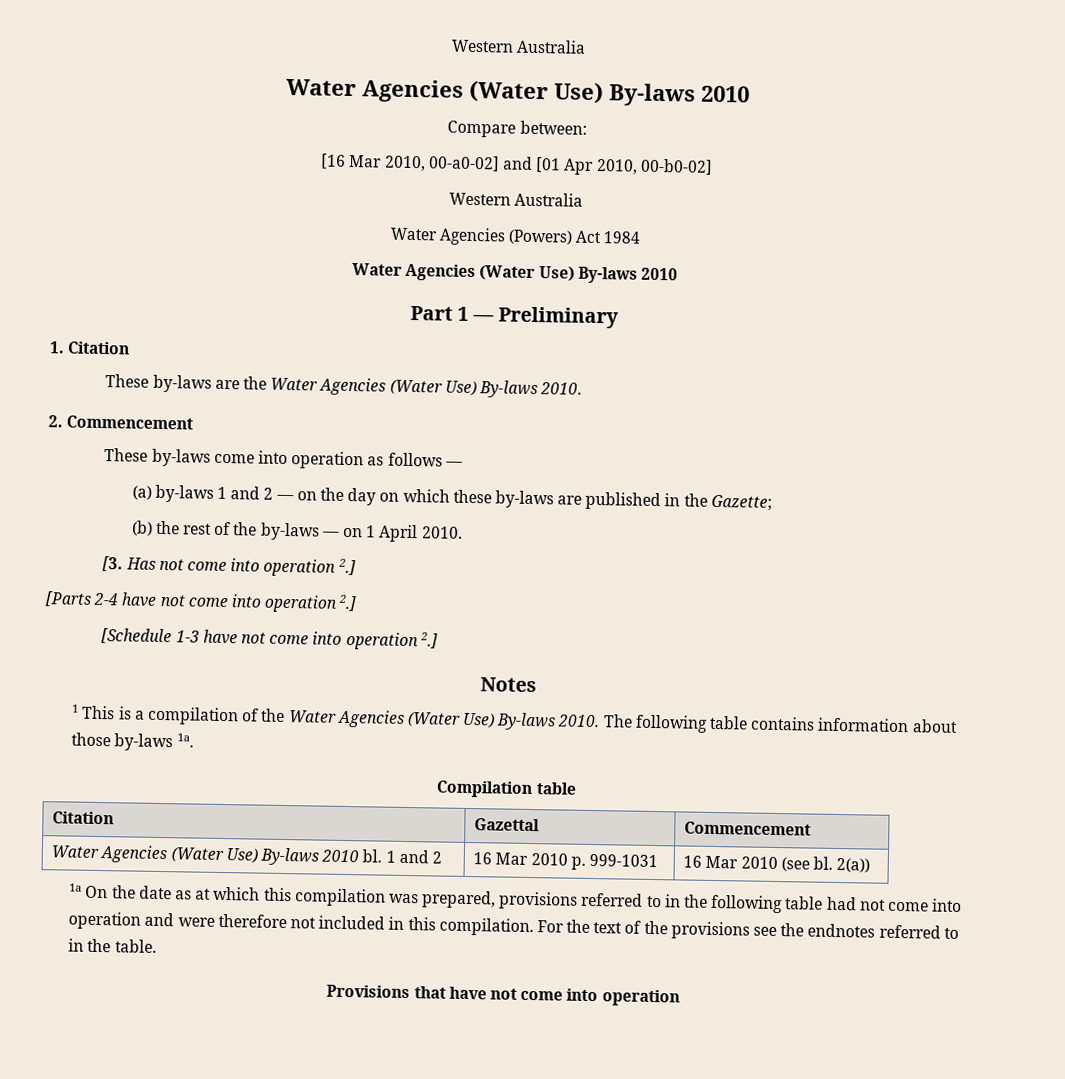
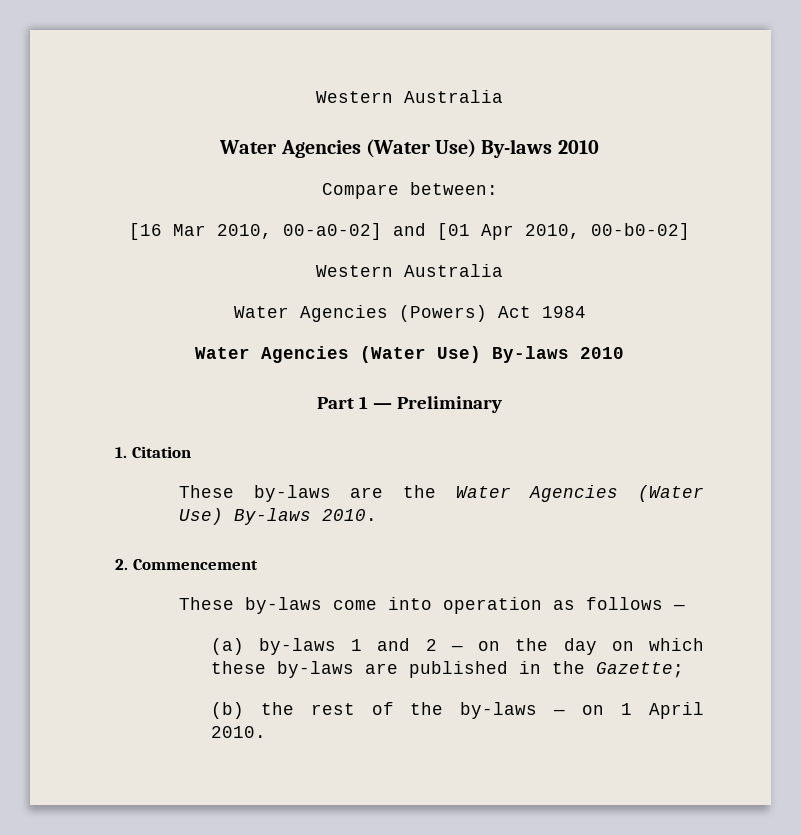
[102,556,356,577] [45,591,358,613] [101,628,438,651] [479,677,537,693] [72,704,958,733] [71,732,194,752] [436,780,577,799] [52,811,115,825] [474,818,541,832] [684,821,812,836] [51,845,442,866] [473,852,658,870] [683,855,871,873] [69,883,963,914] [68,911,959,940] [68,938,157,953] [326,984,680,1007] // [3. Has not come into operation 2.] // [Parts 2-4 have not come into operation 2.] // [Schedule 1-3 have not come into operation 2.] // Notes // 1 This is a compilation of the Water Agencies (Water Use) By-laws 2010. The following table contains information about those by-laws 1a. // Compilation table // Citation | Gazettal | Commencement // Water Agencies (Water Use) By-laws 2010 bl. 1 and 2 | 16 Mar 2010 p. 999-1031 | 16 Mar 2010 (see bl. 2(a)) // 1a On the date as at which this compilation was prepared, provisions referred to in the following table had not come into operation and were therefore not included in this compilation. For the text of the provisions see the endnotes referred to in the table. // Provisions that have not come into operation -> (266, 732) none

